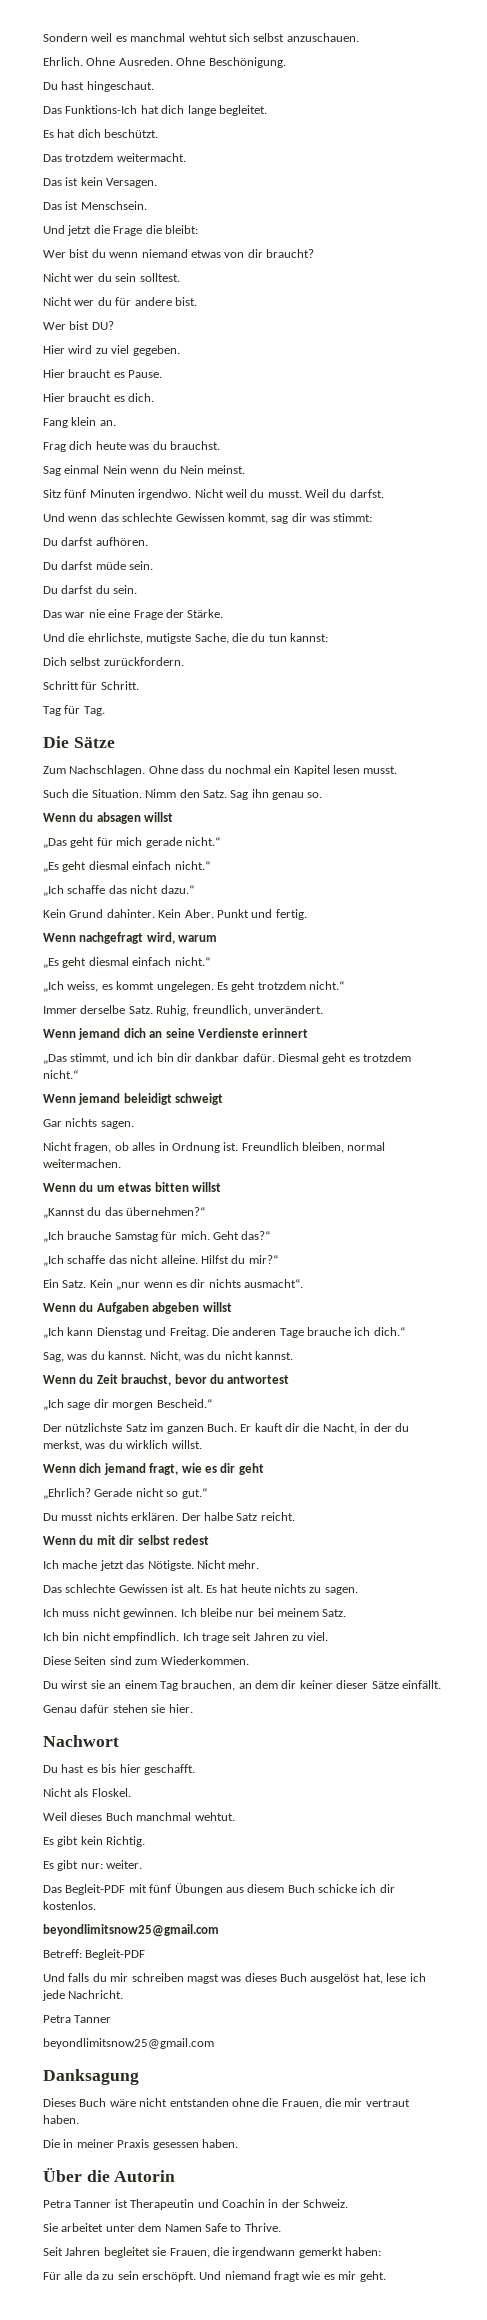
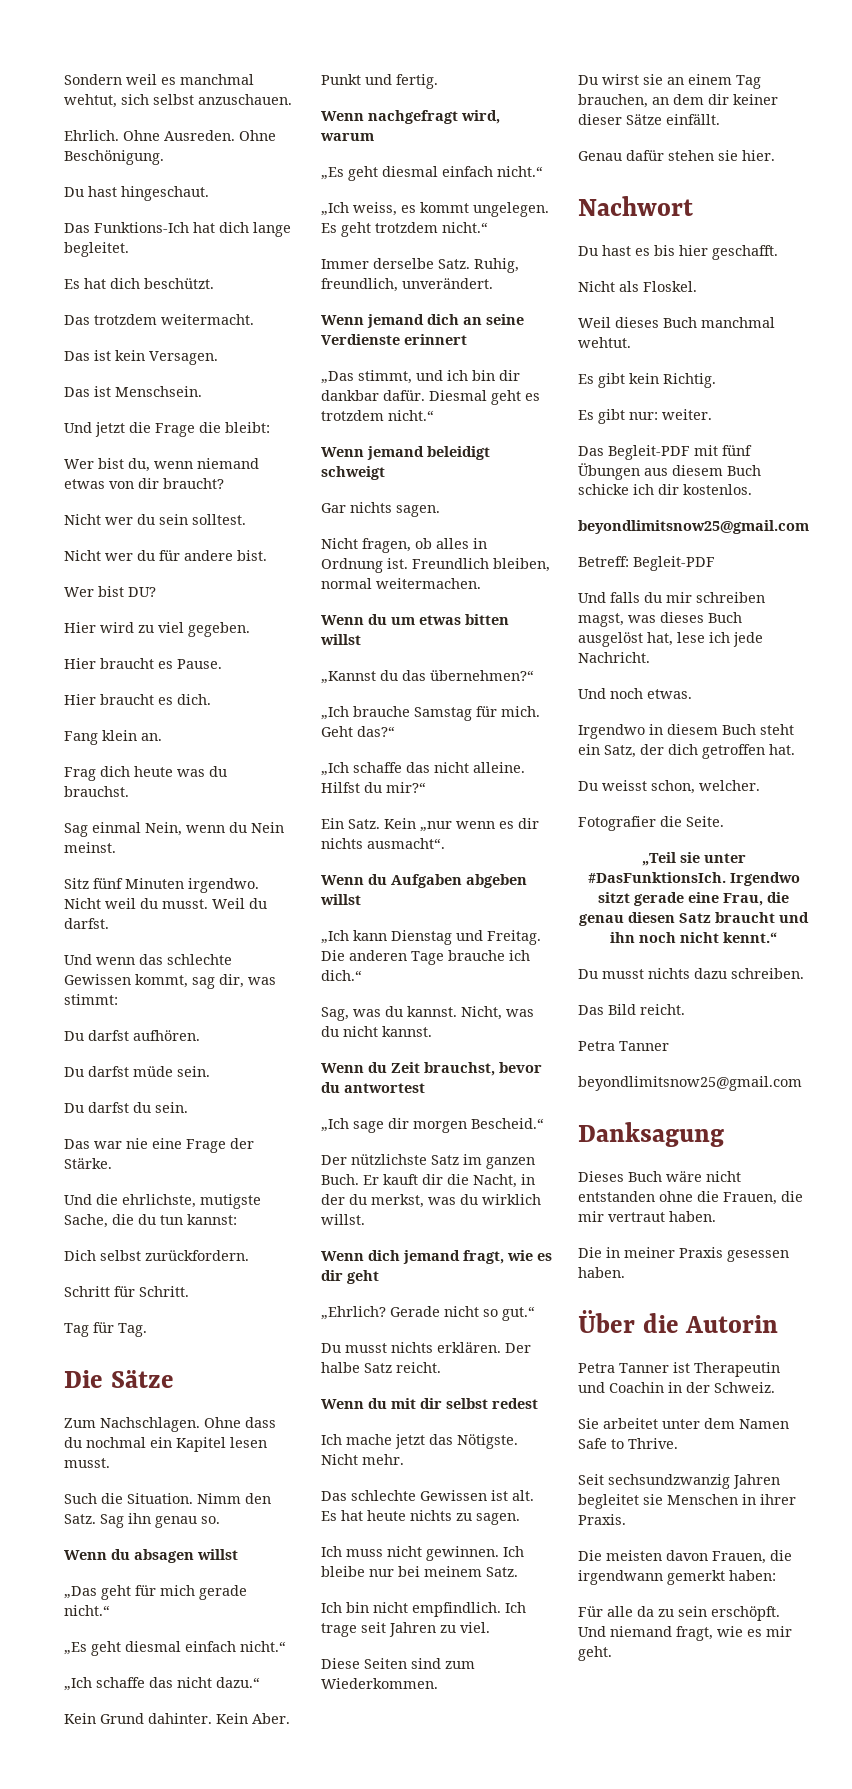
[188,33,227,42] wehtut -> [64,94,117,108] wehtut,
[91,249,106,258] du -> [128,458,150,472] du,
[102,465,127,474] Nein -> [145,822,182,836] Nein,
[291,513,307,522] dir -> [219,974,244,988] dir,
[186,1974,219,1984] magst -> [578,613,624,627] magst,
(124, 1994) none -> [578,688,692,699] [578,724,794,739] [578,744,795,759] [578,780,760,794] [578,816,724,831] [641,852,746,866] [587,872,800,886] [598,892,789,906] [579,912,809,926] [610,932,777,943] [578,968,804,979] [578,1004,685,1015] // Und noch etwas. // Irgendwo in diesem Buch steht ein Satz, der dich getroffen hat. // Du weisst schon, welcher. // Fotografier die Seite. // „Teil sie unter #DasFunktionsIch. Irgendwo sitzt gerade eine Frau, die genau diesen Satz braucht und ihn noch nicht kennt.“ // Du musst nichts dazu schreiben. // Das Bild reicht.
(63, 2251) none -> [608,1474,730,1489] sechsundzwanzig
(167, 2251) none -> [667,1494,796,1505] [578,1514,626,1525] [578,1550,708,1561] Menschen in ihrer Praxis. // Die meisten davon
[274,2271,300,2282] fragt -> [676,1626,713,1641] fragt,

